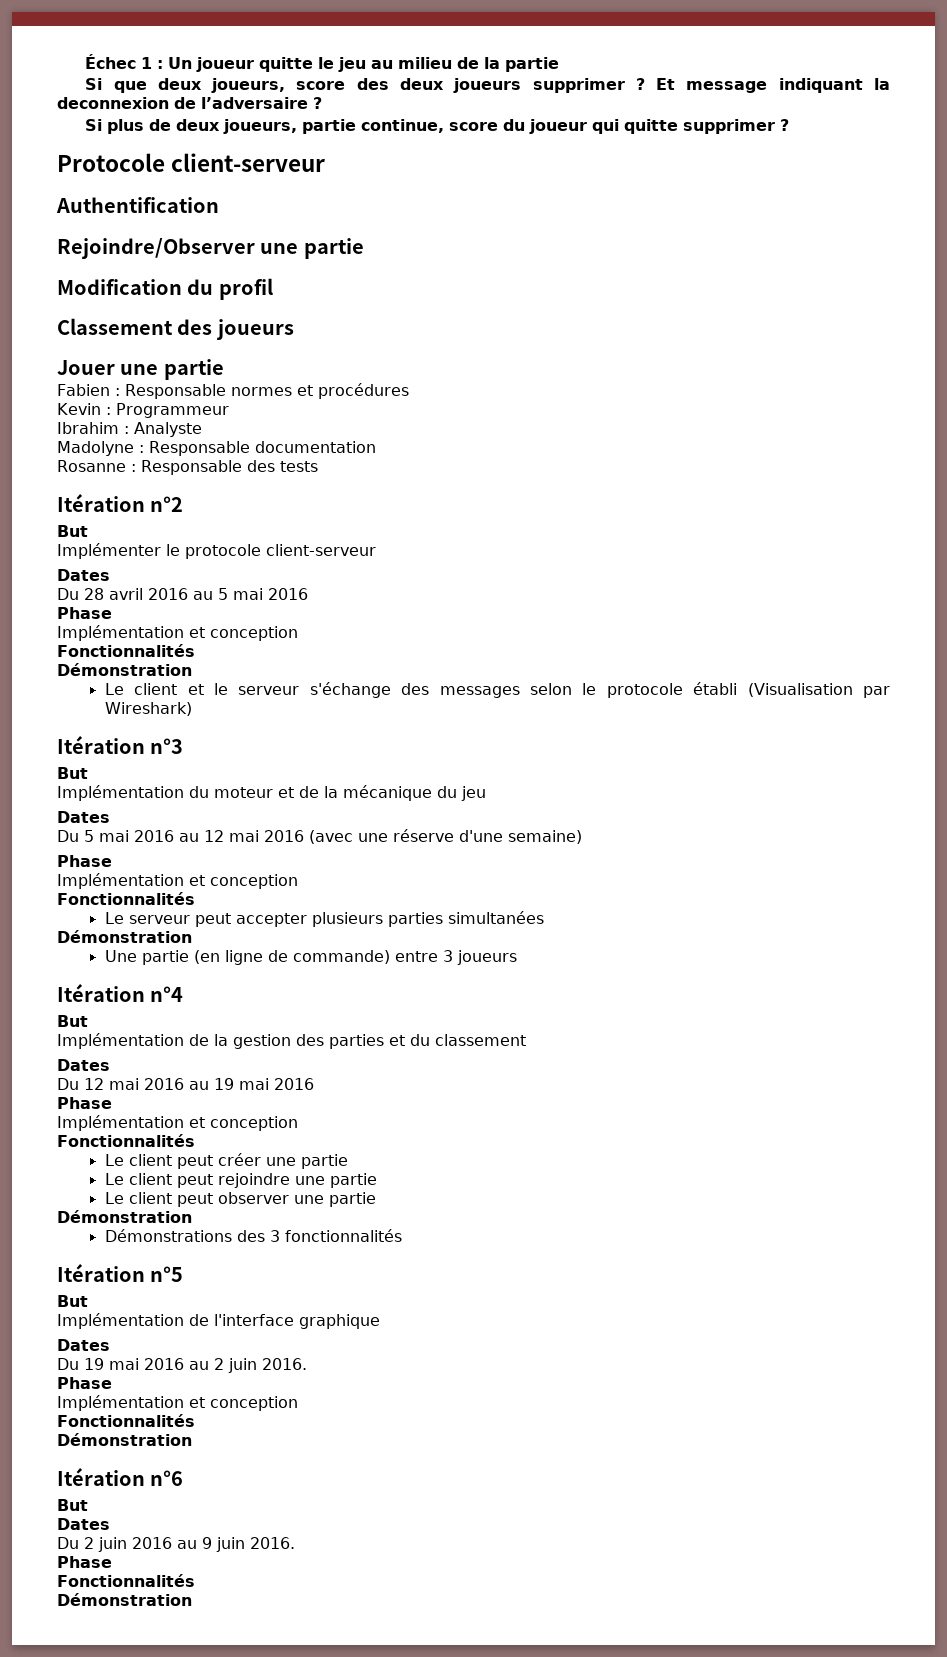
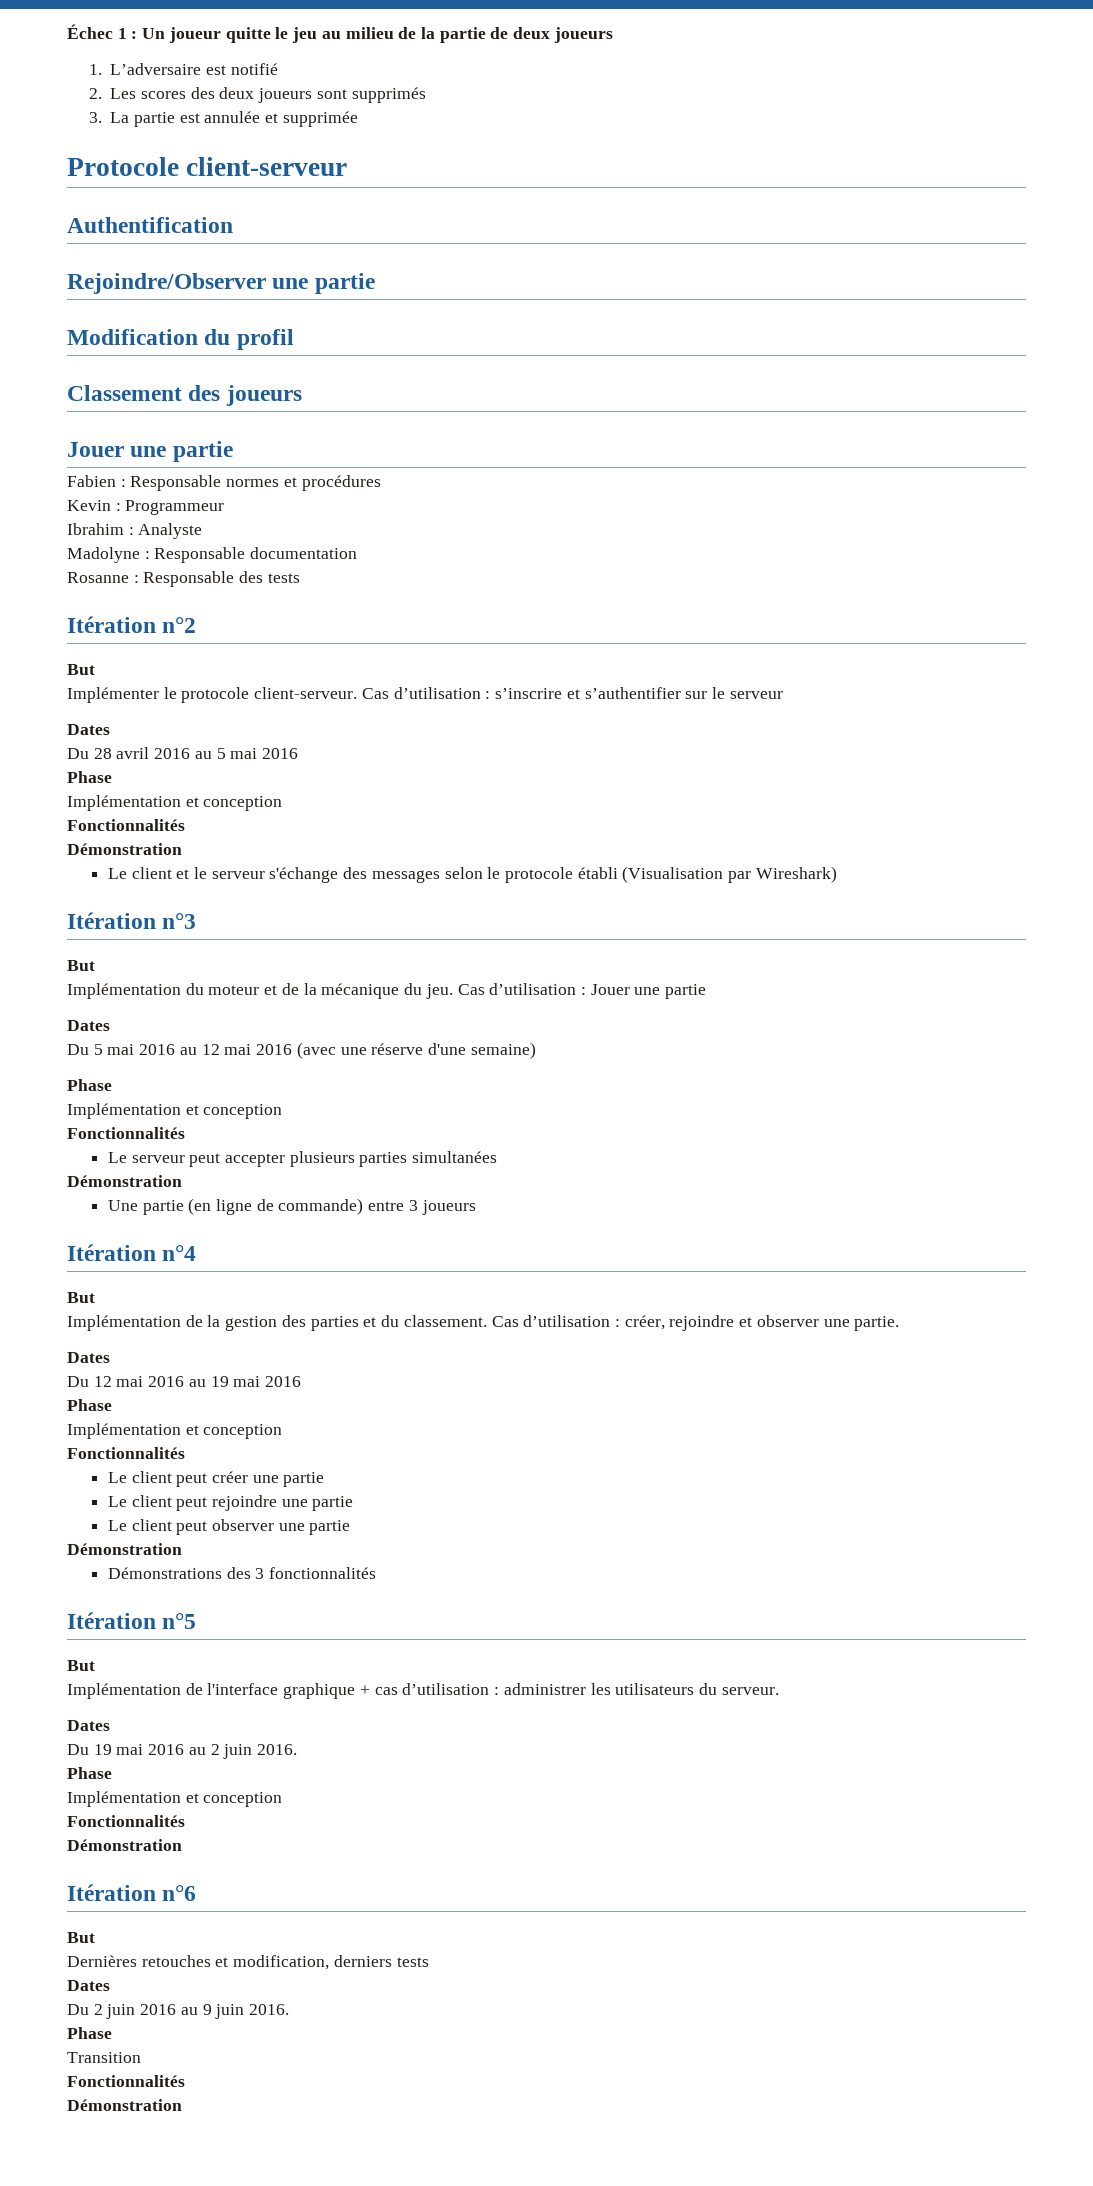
[85,78,891,93] [57,97,322,109] [85,119,790,134] // Si que deux joueurs, score des deux joueurs supprimer ? Et message indiquant la deconnexion de l’adversaire ? // Si plus de deux joueurs, partie continue, score du joueur qui quitte supprimer ? -> [490,27,613,43] [88,63,278,75] [88,87,426,103] [88,111,358,127] de deux joueurs // 1. L’adversaire est notifié // 2. Les scores des deux joueurs sont supprimés // 3. La partie est annulée et supprimée
[266,544,376,556] client-serveur -> [254,687,783,699] client-serveur. Cas d’utilisation : s’inscrire et s’authentifier sur le serveur
[461,786,486,801] jeu -> [425,983,707,999] jeu. Cas d’utilisation : Jouer une partie
[435,1034,526,1046] classement -> [403,1315,900,1331] classement. Cas d’utilisation : créer, rejoindre et observer une partie.
(380, 1321) none -> [359,1683,779,1695] + cas d’utilisation : administrer les utilisateurs du serveur.
(88, 1505) none -> [67,1955,429,1970] // Dernières retouches et modification, derniers tests
(112, 1562) none -> [67,2052,141,2063] // Transition

